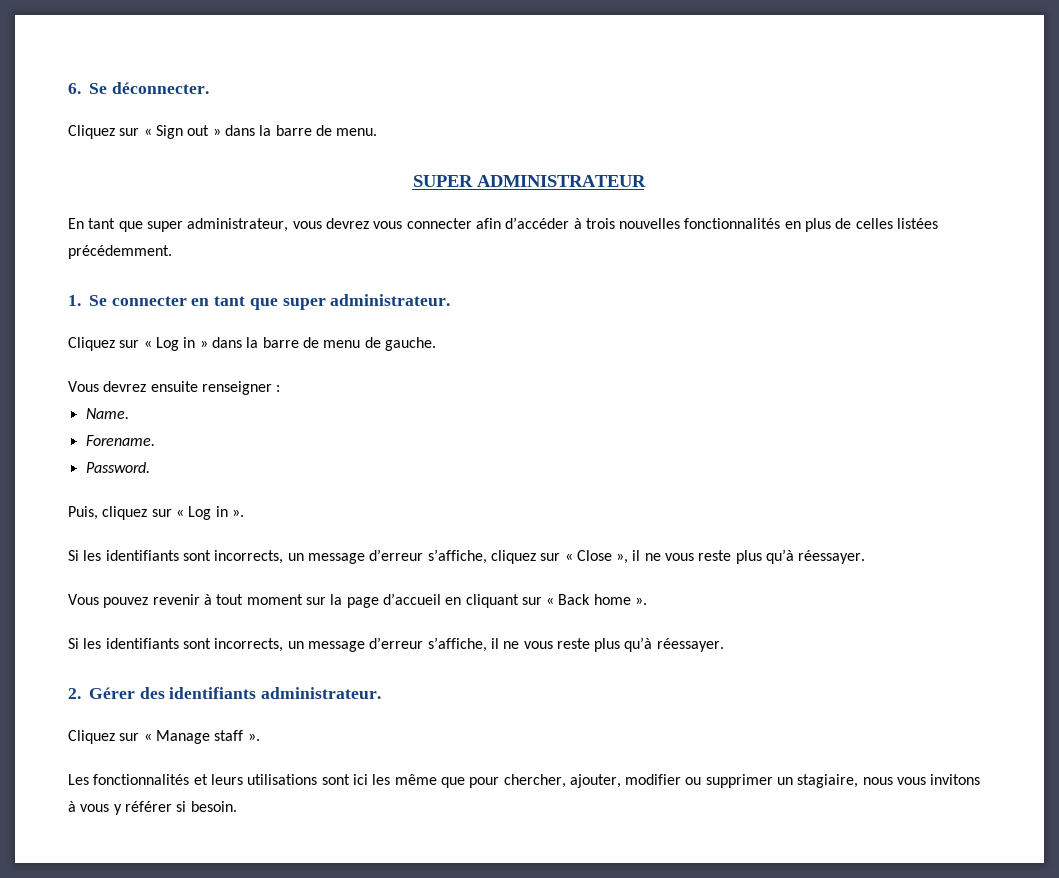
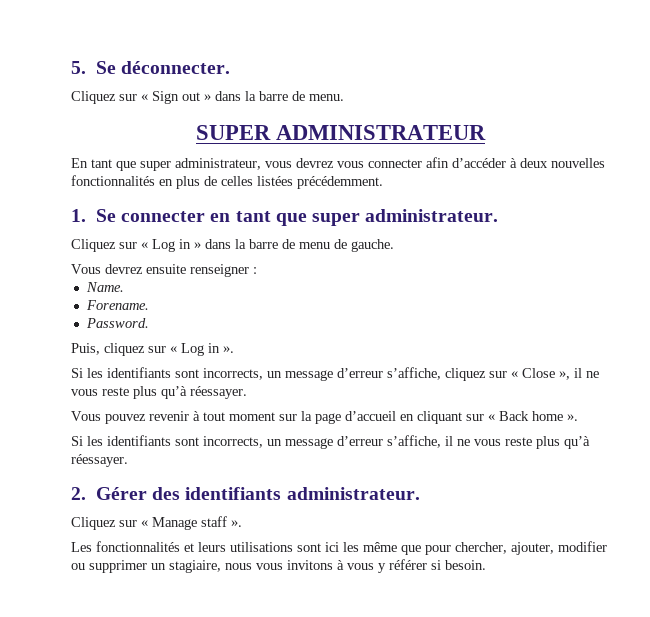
[68,83,81,94] 6. -> [71,61,86,74] 5.
[585,218,615,229] trois -> [520,158,548,168] deux

